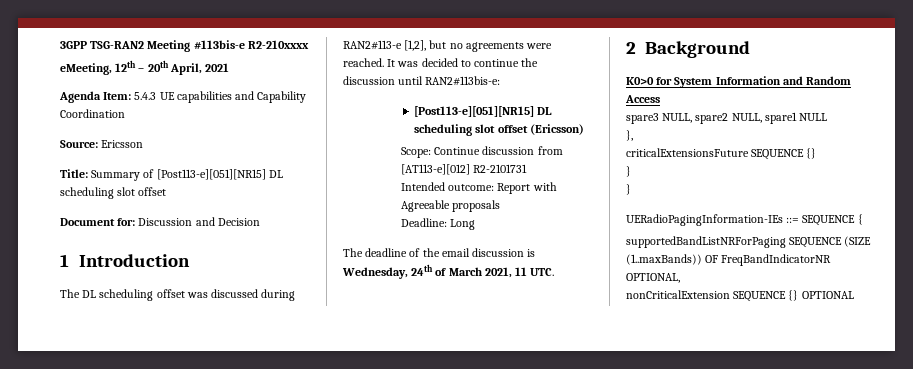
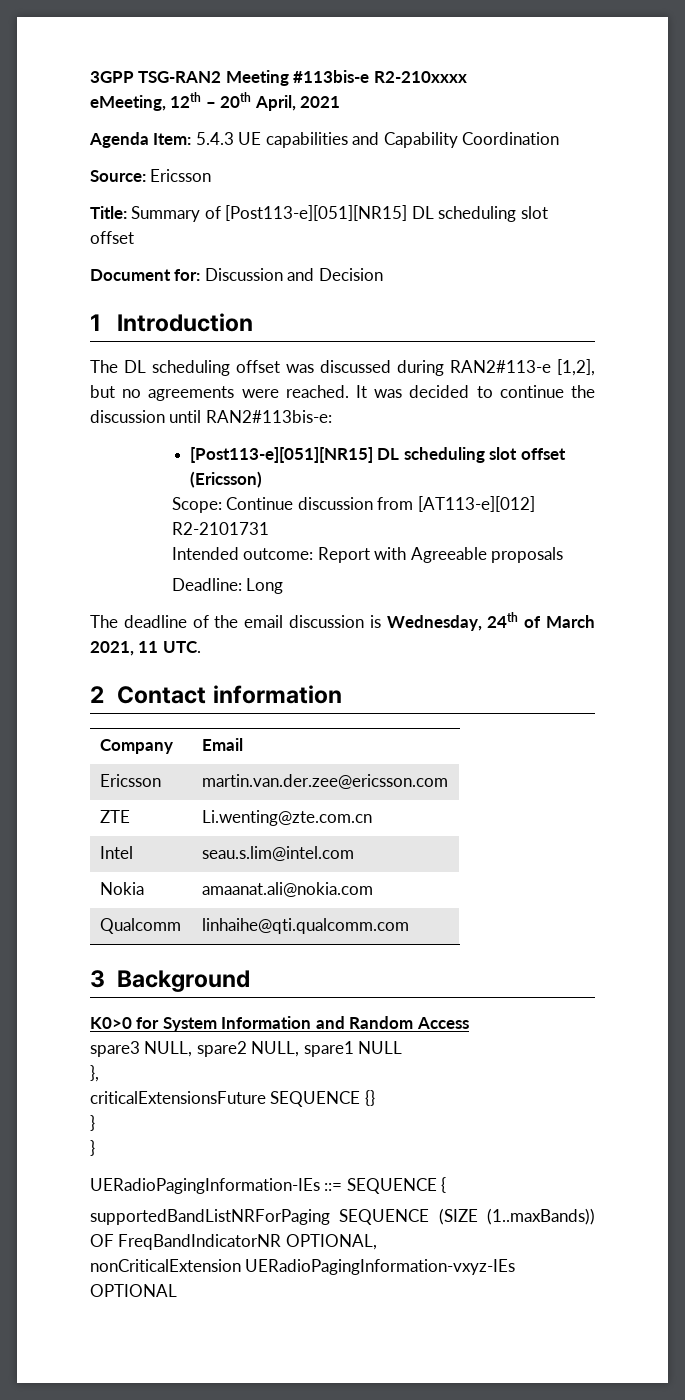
(636, 48) none -> [117,685,342,704] [100,739,174,754] [202,738,244,751] [100,774,162,787] [202,774,449,789] [100,810,131,823] [202,810,373,826] [100,846,134,859] [202,846,355,861] [100,882,145,895] [202,882,374,897] [100,918,182,934] [202,918,410,934] [90,970,105,988] Contact information // Company | Email // Ericsson | martin.van.der.zee@ericsson.com // ZTE | Li.wenting@zte.com.cn // Intel | seau.s.lim@intel.com // Nokia | amaanat.ali@nokia.com // Qualcomm | linhaihe@qti.qualcomm.com // 3
[733,290,799,302] SEQUENCE {} -> [245,1259,516,1275] UERadioPagingInformation-vxyz-IEs

